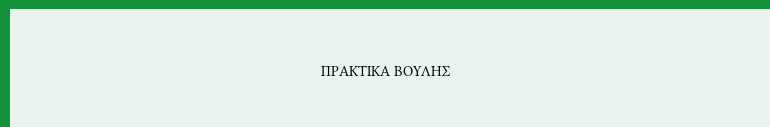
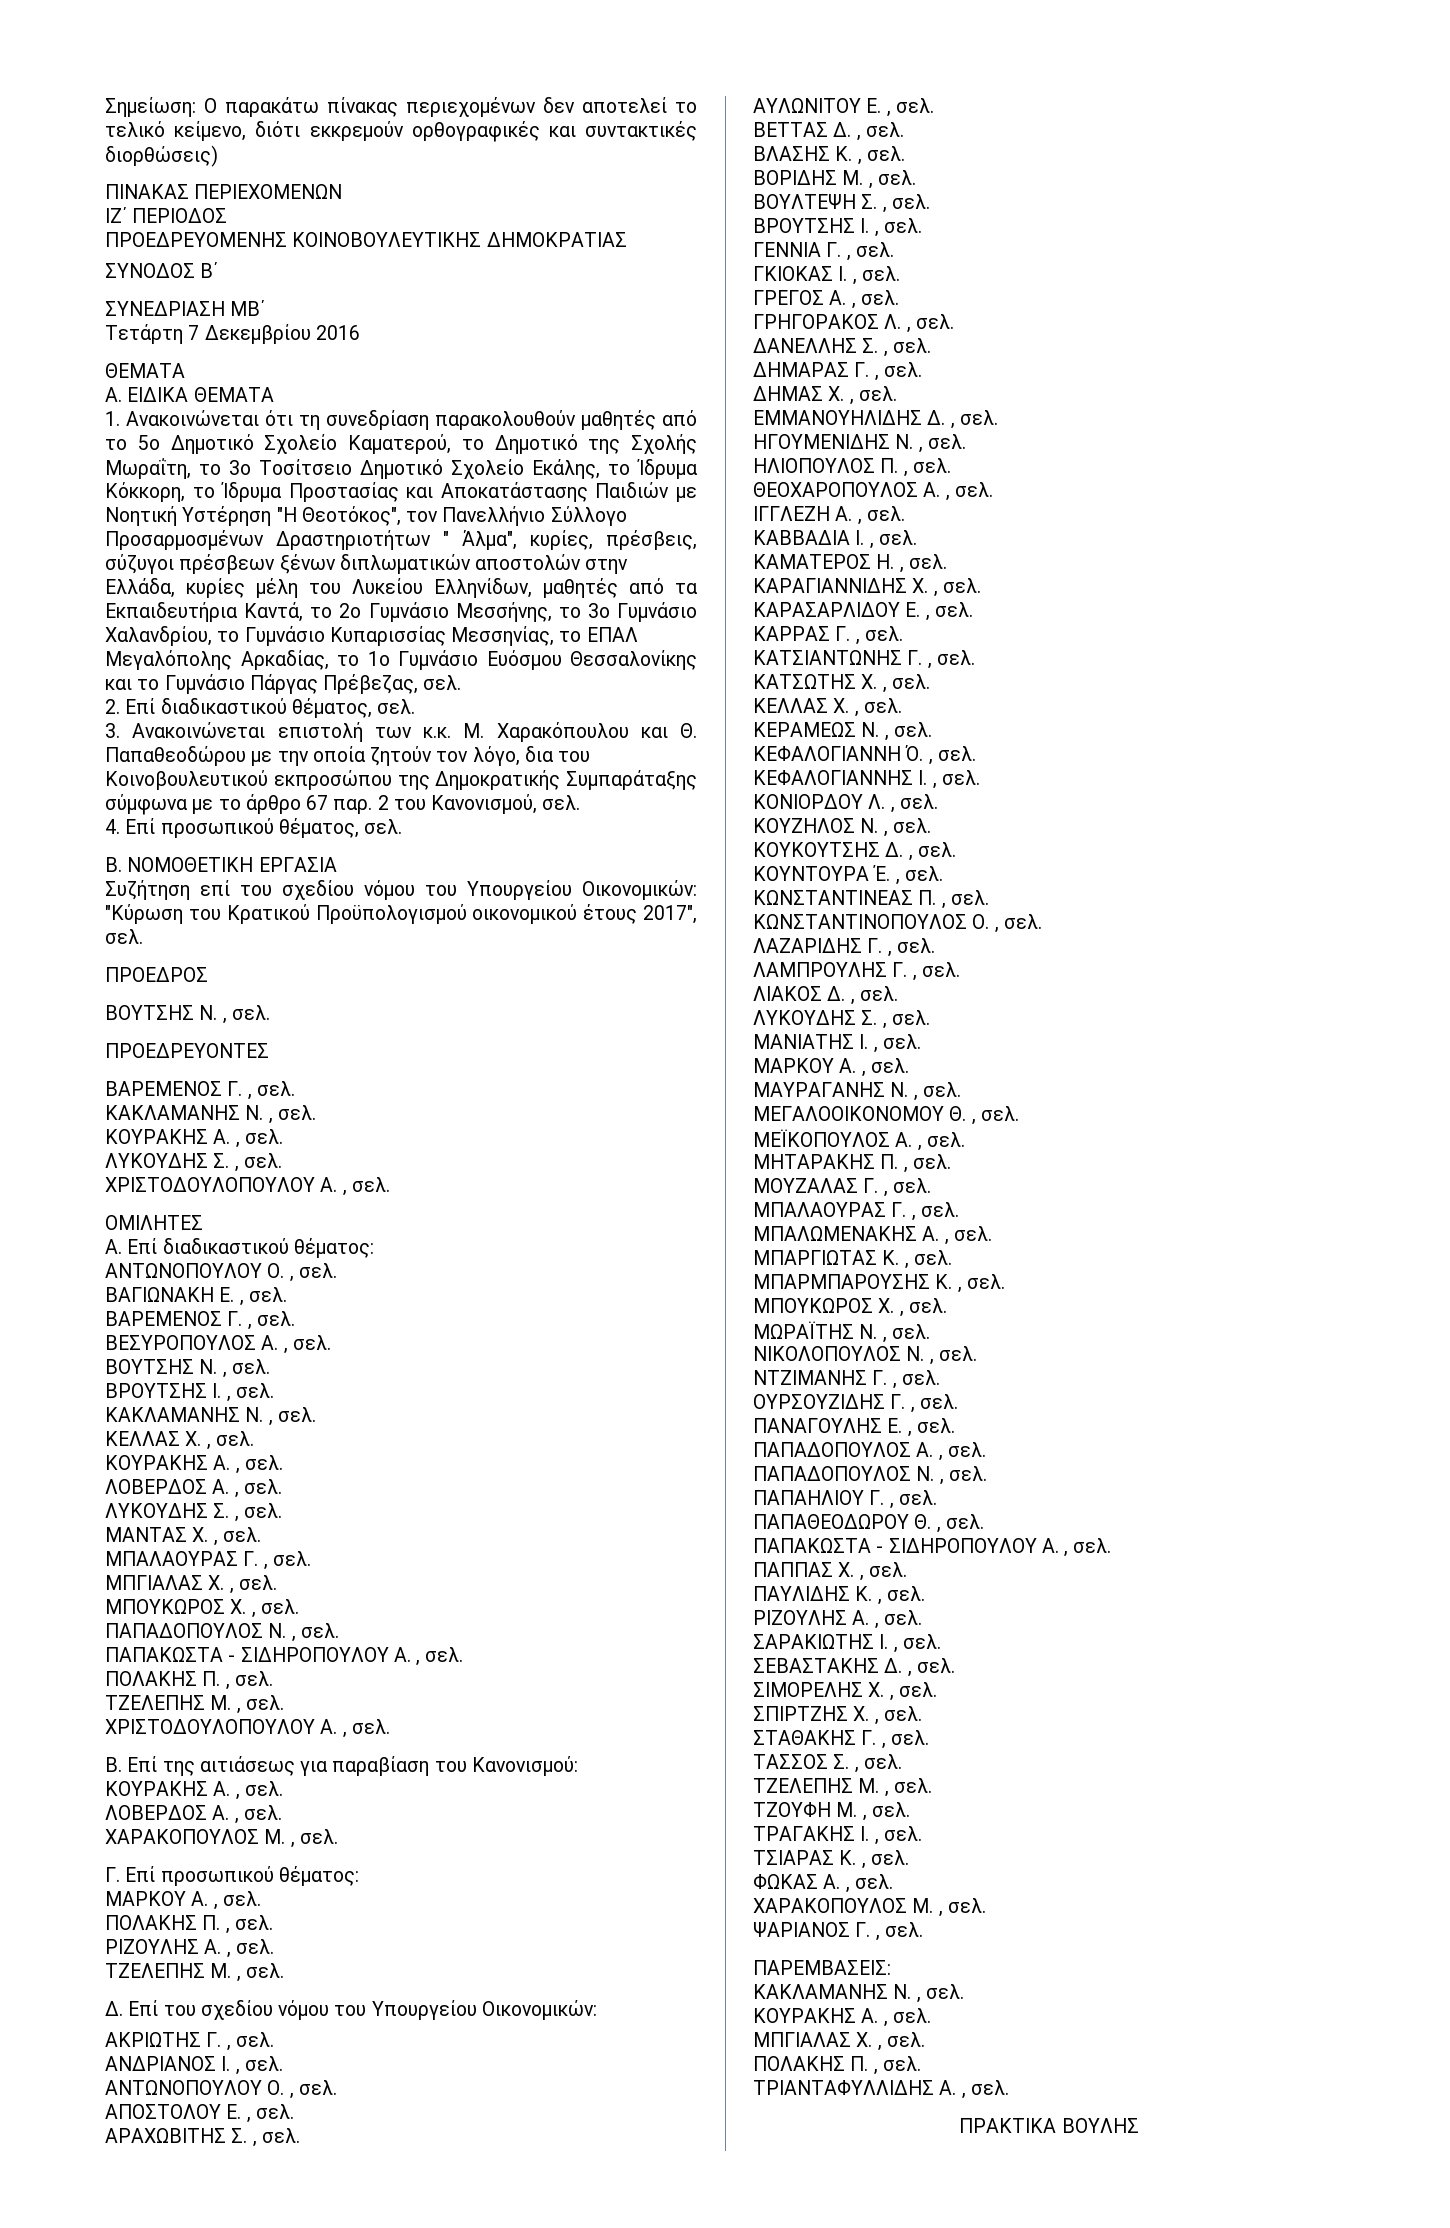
(320, 70) none -> [105,97,697,117] [105,121,697,142] [105,145,218,167] [105,184,343,199] [105,207,228,223] [105,232,627,247] [105,262,219,278] [105,300,266,316] [105,324,360,344] [105,363,185,378] [105,387,274,402] [105,410,697,430] [105,434,697,454] [105,458,698,479] [105,482,697,502] [105,506,627,526] [105,530,697,550] [105,554,629,574] [105,578,698,598] [105,602,697,622] [105,626,638,646] [105,650,697,670] [105,674,462,694] [105,698,416,718] [105,722,697,742] [105,746,591,766] [105,770,697,790] [105,794,581,815] [105,818,403,838] [105,857,337,872] [105,880,697,900] [105,904,697,924] [105,929,143,944] [105,967,208,982] [105,1005,270,1024] [105,1043,269,1058] [105,1081,295,1100] [105,1105,316,1124] [105,1129,283,1148] [105,1153,282,1172] [105,1177,390,1196] [105,1215,203,1230] [105,1238,374,1258] [105,1263,337,1282] [105,1287,287,1306] [105,1311,295,1330] [105,1335,331,1354] [105,1359,270,1378] [105,1383,274,1402] [105,1407,316,1426] [105,1431,254,1450] [105,1455,283,1474] [105,1479,282,1498] [105,1503,282,1522] [105,1527,261,1546] [105,1551,311,1570] [105,1575,277,1594] [105,1599,299,1618] [105,1623,339,1642] [105,1647,464,1666] [105,1671,273,1690] [105,1695,284,1714] [105,1719,390,1738] [105,1756,578,1776] [105,1781,283,1800] [105,1805,282,1824] [105,1829,338,1848] [105,1866,359,1886] [105,1891,261,1910] [105,1915,273,1934] [105,1939,274,1958] [105,1963,284,1982] [105,2000,597,2020] [105,2032,274,2051] [105,2056,283,2075] [105,2080,337,2099] [105,2104,294,2123] [105,2128,300,2147] [753,98,934,117] [753,122,904,141] [753,146,905,165] [753,170,916,189] [753,194,930,213] [753,218,922,237] [753,242,894,261] [753,266,900,285] [753,290,899,309] [753,314,954,333] [753,338,931,357] [753,362,922,381] [753,386,897,405] [753,410,998,429] [753,434,966,453] [753,458,951,477] [753,482,993,501] [753,506,905,525] [753,530,917,549] [753,554,947,573] [753,578,981,597] [753,602,973,621] [753,626,903,645] [753,650,975,669] [753,674,930,693] [753,698,902,717] [753,722,932,741] [753,745,976,765] [753,770,980,789] [753,794,938,813] [753,818,931,837] [753,842,956,861] [753,865,943,885] [753,890,989,909] [753,914,1042,933] [753,938,935,957] [753,962,960,981] [753,986,898,1005] [753,1010,930,1029] [753,1034,921,1053] [753,1058,909,1077] [753,1082,961,1101] [753,1106,1019,1125] [753,1129,965,1151] [753,1154,951,1173] [753,1178,931,1197] [753,1202,959,1221] [753,1226,992,1245] [753,1250,952,1269] [753,1274,1005,1293] [753,1298,947,1317] [753,1321,930,1343] [753,1346,977,1365] [753,1370,940,1389] [753,1394,958,1413] [753,1418,955,1437] [753,1442,986,1461] [753,1466,987,1485] [753,1490,937,1509] [753,1514,984,1533] [753,1538,1112,1557] [753,1562,907,1581] [753,1586,925,1605] [753,1610,922,1629] [753,1634,941,1653] [753,1658,955,1677] [753,1682,937,1701] [753,1706,922,1725] [753,1730,929,1749] [753,1754,902,1773] [753,1778,932,1797] [753,1802,910,1821] [753,1826,922,1845] [753,1850,909,1869] [753,1874,893,1893] [753,1898,986,1917] [753,1922,923,1941] [753,1960,891,1975] [753,1984,964,2003] [753,2008,931,2027] [753,2032,925,2051] [753,2056,921,2075] [753,2080,1009,2099] Σημείωση: Ο παρακάτω πίνακας περιεχομένων δεν αποτελεί το τελικό κείμενο, διότι εκκρεμούν ορθογραφικές και συντακτικές διορθώσεις) // ΠΙΝΑΚΑΣ ΠΕΡΙΕΧΟΜΕΝΩΝ // ΙΖ΄ ΠΕΡΙΟΔΟΣ // ΠΡΟΕΔΡΕΥΟΜΕΝΗΣ ΚΟΙΝΟΒΟΥΛΕΥΤΙΚΗΣ ΔΗΜΟΚΡΑΤΙΑΣ // ΣΥΝΟΔΟΣ Β΄ // ΣΥΝΕΔΡΙΑΣΗ ΜΒ΄ // Τετάρτη 7 Δεκεμβρίου 2016 // ΘΕΜΑΤΑ // Α. ΕΙΔΙΚΑ ΘΕΜΑΤΑ // 1. Ανακοινώνεται ότι τη συνεδρίαση παρακολουθούν μαθητές από το 5ο Δημοτικό Σχολείο Καματερού, το Δημοτικό της Σχολής Μωραΐτη, το 3ο Τοσίτσειο Δημοτικό Σχολείο Εκάλης, το Ίδρυμα Κόκκορη, το Ίδρυμα Προστασίας και Αποκατάστασης Παιδιών με Νοητική Υστέρηση "Η Θεοτόκος", τον Πανελλήνιο Σύλλογο Προσαρμοσμένων Δραστηριοτήτων " Άλμα", κυρίες, πρέσβεις, σύζυγοι πρέσβεων ξένων διπλωματικών αποστολών στην Ελλάδα, κυρίες μέλη του Λυκείου Ελληνίδων, μαθητές από τα Εκπαιδευτήρια Καντά, το 2ο Γυμνάσιο Μεσσήνης, το 3ο Γυμνάσιο Χαλανδρίου, το Γυμνάσιο Κυπαρισσίας Μεσσηνίας, το ΕΠΑΛ Μεγαλόπολης Αρκαδίας, το 1ο Γυμνάσιο Ευόσμου Θεσσαλονίκης και το Γυμνάσιο Πάργας Πρέβεζας, σελ. // 2. Επί διαδικαστικού θέματος, σελ. // 3. Ανακοινώνεται επιστολή των κ.κ. Μ. Χαρακόπουλου και Θ. Παπαθεοδώρου με την οποία ζητούν τον λόγο, δια του Κοινοβουλευτικού εκπροσώπου της Δημοκρατικής Συμπαράταξης σύμφωνα με το άρθρο 67 παρ. 2 του Κανονισμού, σελ. // 4. Επί προσωπικού θέματος, σελ. // Β. ΝΟΜΟΘΕΤΙΚΗ ΕΡΓΑΣΙΑ // Συζήτηση επί του σχεδίου νόμου του Υπουργείου Οικονομικών: "Κύρωση του Κρατικού Προϋπολογισμού οικονομικού έτους 2017", σελ. // ΠΡΟΕΔΡΟΣ // ΒΟΥΤΣΗΣ Ν. , σελ. // ΠΡΟΕΔΡΕΥΟΝΤΕΣ // ΒΑΡΕΜΕΝΟΣ Γ. , σελ. // ΚΑΚΛΑΜΑΝΗΣ Ν. , σελ. // ΚΟΥΡΑΚΗΣ Α. , σελ. // ΛΥΚΟΥΔΗΣ Σ. , σελ. // ΧΡΙΣΤΟΔΟΥΛΟΠΟΥΛΟΥ Α. , σελ. // ΟΜΙΛΗΤΕΣ // Α. Επί διαδικαστικού θέματος: // ΑΝΤΩΝΟΠΟΥΛΟΥ Ο. , σελ. // ΒΑΓΙΩΝΑΚΗ Ε. , σελ. // ΒΑΡΕΜΕΝΟΣ Γ. , σελ. // ΒΕΣΥΡΟΠΟΥΛΟΣ Α. , σελ. // ΒΟΥΤΣΗΣ Ν. , σελ. // ΒΡΟΥΤΣΗΣ Ι. , σελ. // ΚΑΚΛΑΜΑΝΗΣ Ν. , σελ. // ΚΕΛΛΑΣ Χ. , σελ. // ΚΟΥΡΑΚΗΣ Α. , σελ. // ΛΟΒΕΡΔΟΣ Α. , σελ. // ΛΥΚΟΥΔΗΣ Σ. , σελ. // ΜΑΝΤΑΣ Χ. , σελ. // ΜΠΑΛΑΟΥΡΑΣ Γ. , σελ. // ΜΠΓΙΑΛΑΣ Χ. , σελ. // ΜΠΟΥΚΩΡΟΣ Χ. , σελ. // ΠΑΠΑΔΟΠΟΥΛΟΣ Ν. , σελ. // ΠΑΠΑΚΩΣΤΑ - ΣΙΔΗΡΟΠΟΥΛΟΥ Α. , σελ. // ΠΟΛΑΚΗΣ Π. , σελ. // ΤΖΕΛΕΠΗΣ Μ. , σελ. // ΧΡΙΣΤΟΔΟΥΛΟΠΟΥΛΟΥ Α. , σελ. // Β. Επί της αιτιάσεως για παραβίαση του Κανονισμού: // ΚΟΥΡΑΚΗΣ Α. , σελ. // ΛΟΒΕΡΔΟΣ Α. , σελ. // ΧΑΡΑΚΟΠΟΥΛΟΣ Μ. , σελ. // Γ. Επί προσωπικού θέματος: // ΜΑΡΚΟΥ Α. , σελ. // ΠΟΛΑΚΗΣ Π. , σελ. // ΡΙΖΟΥΛΗΣ Α. , σελ. // ΤΖΕΛΕΠΗΣ Μ. , σελ. // Δ. Επί του σχεδίου νόμου του Υπουργείου Οικονομικών: // ΑΚΡΙΩΤΗΣ Γ. , σελ. // ΑΝΔΡΙΑΝΟΣ Ι. , σελ. // ΑΝΤΩΝΟΠΟΥΛΟΥ Ο. , σελ. // ΑΠΟΣΤΟΛΟΥ Ε. , σελ. // ΑΡΑΧΩΒΙΤΗΣ Σ. , σελ. // ΑΥΛΩΝΙΤΟΥ Ε. , σελ. // ΒΕΤΤΑΣ Δ. , σελ. // ΒΛΑΣΗΣ Κ. , σελ. // ΒΟΡΙΔΗΣ Μ. , σελ. // ΒΟΥΛΤΕΨΗ Σ. , σελ. // ΒΡΟΥΤΣΗΣ Ι. , σελ. // ΓΕΝΝΙΑ Γ. , σελ. // ΓΚΙΟΚΑΣ Ι. , σελ. // ΓΡΕΓΟΣ Α. , σελ. // ΓΡΗΓΟΡΑΚΟΣ Λ. , σελ. // ΔΑΝΕΛΛΗΣ Σ. , σελ. // ΔΗΜΑΡΑΣ Γ. , σελ. // ΔΗΜΑΣ Χ. , σελ. // ΕΜΜΑΝΟΥΗΛΙΔΗΣ Δ. , σελ. // ΗΓΟΥΜΕΝΙΔΗΣ Ν. , σελ. // ΗΛΙΟΠΟΥΛΟΣ Π. , σελ. // ΘΕΟΧΑΡΟΠΟΥΛΟΣ Α. , σελ. // ΙΓΓΛΕΖΗ Α. , σελ. // ΚΑΒΒΑΔΙΑ Ι. , σελ. // ΚΑΜΑΤΕΡΟΣ Η. , σελ. // ΚΑΡΑΓΙΑΝΝΙΔΗΣ Χ. , σελ. // ΚΑΡΑΣΑΡΛΙΔΟΥ Ε. , σελ. // ΚΑΡΡΑΣ Γ. , σελ. // ΚΑΤΣΙΑΝΤΩΝΗΣ Γ. , σελ. // ΚΑΤΣΩΤΗΣ Χ. , σελ. // ΚΕΛΛΑΣ Χ. , σελ. // ΚΕΡΑΜΕΩΣ Ν. , σελ. // ΚΕΦΑΛΟΓΙΑΝΝΗ Ό. , σελ. // ΚΕΦΑΛΟΓΙΑΝΝΗΣ Ι. , σελ. // ΚΟΝΙΟΡΔΟΥ Λ. , σελ. // ΚΟΥΖΗΛΟΣ Ν. , σελ. // ΚΟΥΚΟΥΤΣΗΣ Δ. , σελ. // ΚΟΥΝΤΟΥΡΑ Έ. , σελ. // ΚΩΝΣΤΑΝΤΙΝΕΑΣ Π. , σελ. // ΚΩΝΣΤΑΝΤΙΝΟΠΟΥΛΟΣ Ο. , σελ. // ΛΑΖΑΡΙΔΗΣ Γ. , σελ. // ΛΑΜΠΡΟΥΛΗΣ Γ. , σελ. // ΛΙΑΚΟΣ Δ. , σελ. // ΛΥΚΟΥΔΗΣ Σ. , σελ. // ΜΑΝΙΑΤΗΣ Ι. , σελ. // ΜΑΡΚΟΥ Α. , σελ. // ΜΑΥΡΑΓΑΝΗΣ Ν. , σελ. // ΜΕΓΑΛΟΟΙΚΟΝΟΜΟΥ Θ. , σελ. // ΜΕΪΚΟΠΟΥΛΟΣ Α. , σελ. // ΜΗΤΑΡΑΚΗΣ Π. , σελ. // ΜΟΥΖΑΛΑΣ Γ. , σελ. // ΜΠΑΛΑΟΥΡΑΣ Γ. , σελ. // ΜΠΑΛΩΜΕΝΑΚΗΣ Α. , σελ. // ΜΠΑΡΓΙΩΤΑΣ Κ. , σελ. // ΜΠΑΡΜΠΑΡΟΥΣΗΣ Κ. , σελ. // ΜΠΟΥΚΩΡΟΣ Χ. , σελ. // ΜΩΡΑΪΤΗΣ Ν. , σελ. // ΝΙΚΟΛΟΠΟΥΛΟΣ Ν. , σελ. // ΝΤΖΙΜΑΝΗΣ Γ. , σελ. // ΟΥΡΣΟΥΖΙΔΗΣ Γ. , σελ. // ΠΑΝΑΓΟΥΛΗΣ Ε. , σελ. // ΠΑΠΑΔΟΠΟΥΛΟΣ Α. , σελ. // ΠΑΠΑΔΟΠΟΥΛΟΣ Ν. , σελ. // ΠΑΠΑΗΛΙΟΥ Γ. , σελ. // ΠΑΠΑΘΕΟΔΩΡΟΥ Θ. , σελ. // ΠΑΠΑΚΩΣΤΑ - ΣΙΔΗΡΟΠΟΥΛΟΥ Α. , σελ. // ΠΑΠΠΑΣ Χ. , σελ. // ΠΑΥΛΙΔΗΣ Κ. , σελ. // ΡΙΖΟΥΛΗΣ Α. , σελ. // ΣΑΡΑΚΙΩΤΗΣ Ι. , σελ. // ΣΕΒΑΣΤΑΚΗΣ Δ. , σελ. // ΣΙΜΟΡΕΛΗΣ Χ. , σελ. // ΣΠΙΡΤΖΗΣ Χ. , σελ. // ΣΤΑΘΑΚΗΣ Γ. , σελ. // ΤΑΣΣΟΣ Σ. , σελ. // ΤΖΕΛΕΠΗΣ Μ. , σελ. // ΤΖΟΥΦΗ Μ. , σελ. // ΤΡΑΓΑΚΗΣ Ι. , σελ. // ΤΣΙΑΡΑΣ Κ. , σελ. // ΦΩΚΑΣ Α. , σελ. // ΧΑΡΑΚΟΠΟΥΛΟΣ Μ. , σελ. // ΨΑΡΙΑΝΟΣ Γ. , σελ. // ΠΑΡΕΜΒΑΣΕΙΣ: // ΚΑΚΛΑΜΑΝΗΣ Ν. , σελ. // ΚΟΥΡΑΚΗΣ Α. , σελ. // ΜΠΓΙΑΛΑΣ Χ. , σελ. // ΠΟΛΑΚΗΣ Π. , σελ. // ΤΡΙΑΝΤΑΦΥΛΛΙΔΗΣ Α. , σελ. //

